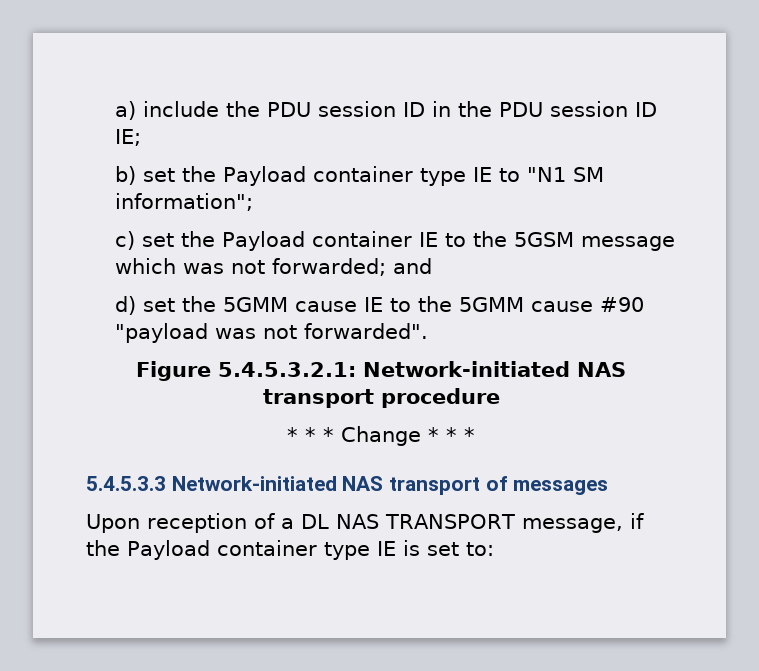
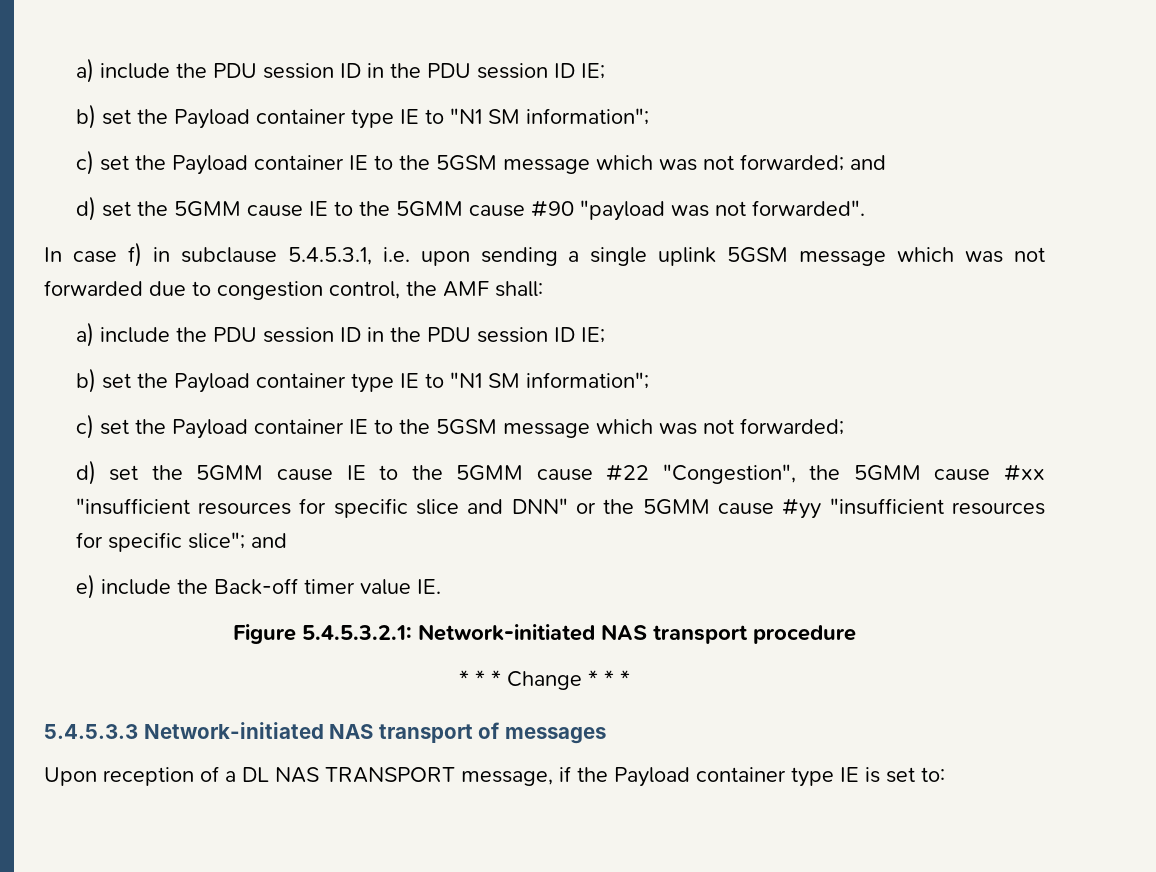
(429, 331) none -> [44,242,1045,267] [44,280,543,300] [75,322,605,347] [75,368,649,393] [75,414,844,439] [75,460,1046,485] [75,498,1046,519] [75,532,287,552] [75,574,441,599] // In case f) in subclause 5.4.5.3.1, i.e. upon sending a single uplink 5GSM message which was not forwarded due to congestion control, the AMF shall: // a) include the PDU session ID in the PDU session ID IE; // b) set the Payload container type IE to "N1 SM information"; // c) set the Payload container IE to the 5GSM message which was not forwarded; // d) set the 5GMM cause IE to the 5GMM cause #22 "Congestion", the 5GMM cause #xx "insufficient resources for specific slice and DNN" or the 5GMM cause #yy "insufficient resources for specific slice"; and // e) include the Back-off timer value IE.

